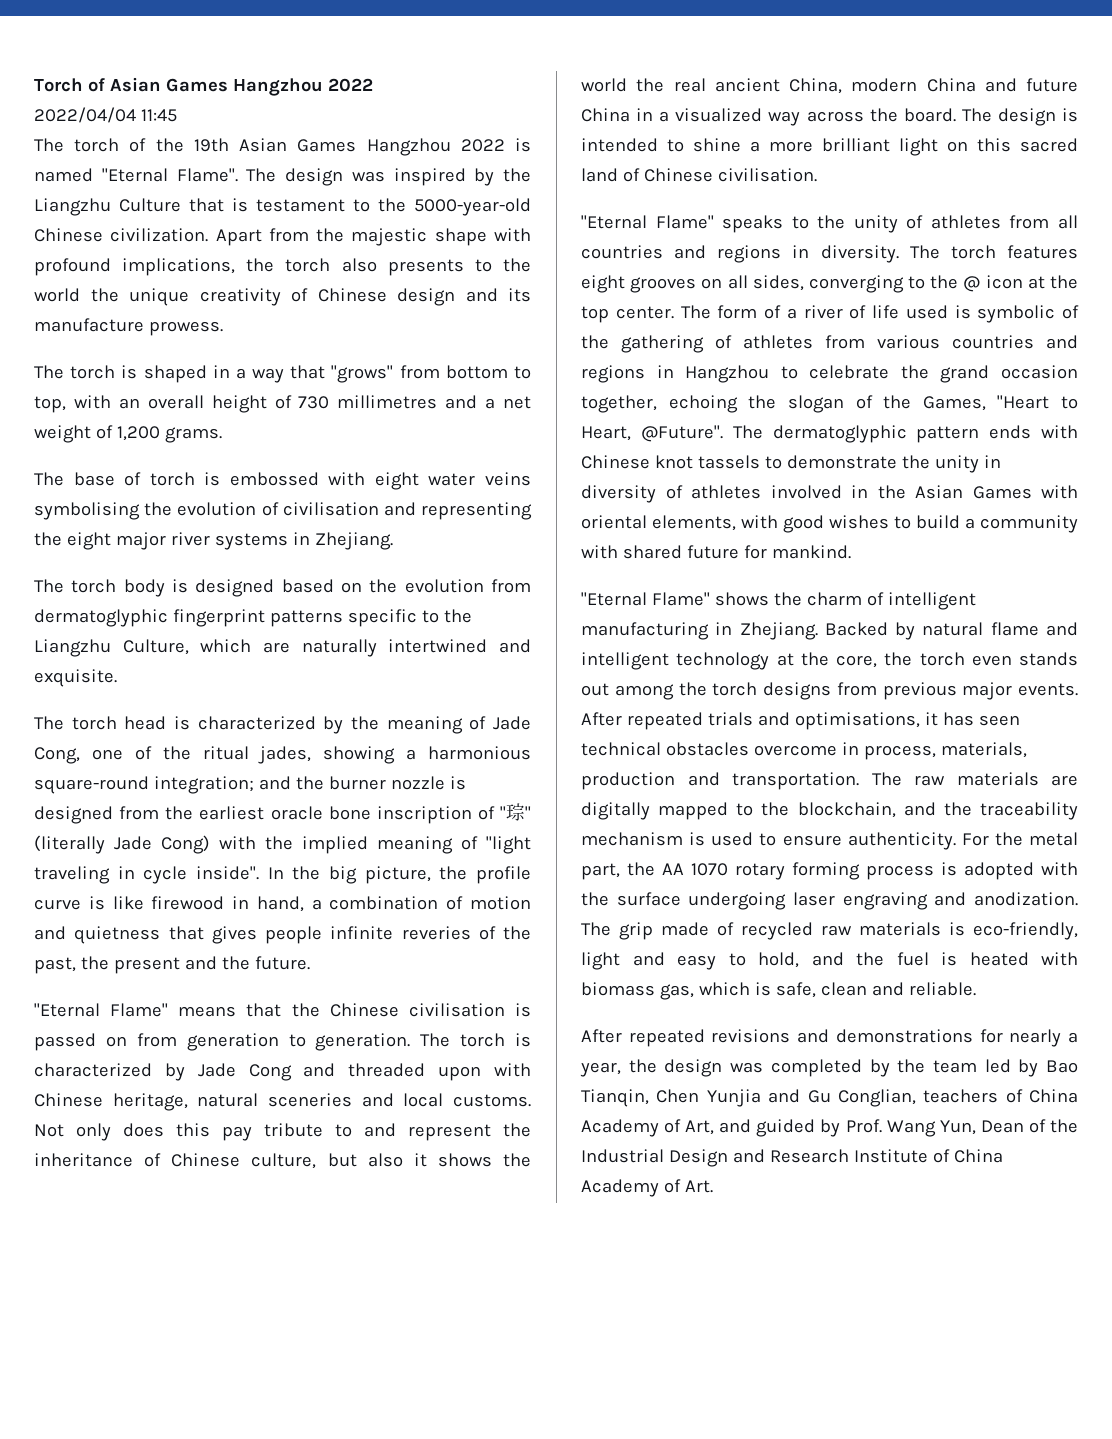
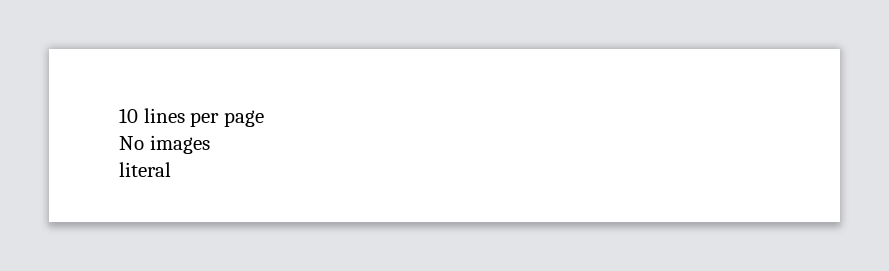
[34,77,373,96] [34,107,177,123] [34,138,531,156] [34,168,531,186] [34,198,531,216] [34,228,531,246] [34,258,532,276] [34,288,531,306] [34,318,223,336] [34,365,531,383] [34,395,531,413] [34,425,222,443] [34,472,531,490] [34,502,532,520] [34,532,393,550] [34,579,531,597] [34,609,472,627] [34,639,531,657] [34,669,117,687] [34,716,531,734] [34,746,531,764] [34,776,466,794] [34,803,531,824] [34,835,531,854] [34,866,531,884] [34,896,531,912] [34,926,531,944] [34,956,310,974] [34,1003,531,1017] [34,1033,531,1051] [34,1063,532,1081] [34,1093,531,1111] [34,1123,531,1141] [34,1153,531,1169] [581,78,1078,94] [581,108,1078,126] [581,138,1078,156] [581,168,817,182] [581,215,1078,233] [581,245,1078,263] [581,275,1078,293] [581,305,1079,323] [581,335,1078,353] [581,365,1078,383] [581,395,1078,413] [581,425,1078,443] [581,455,1001,473] [581,485,1078,503] [581,515,1078,533] [581,545,851,559] [581,592,976,610] [581,622,1078,640] [581,652,1078,670] [581,682,1078,700] [581,712,1020,730] [581,742,1027,760] [581,772,1078,790] [581,802,1078,820] [581,832,1078,850] [581,862,1078,880] [581,892,1078,910] [581,922,1078,940] [581,952,1078,970] [581,982,976,1000] [581,1029,1078,1047] [580,1059,1078,1077] [581,1089,1078,1107] [581,1119,1078,1137] [581,1149,1003,1167] [581,1179,713,1197] Torch of Asian Games Hangzhou 2022 // 2022/04/04 11:45 // The torch of the 19th Asian Games Hangzhou 2022 is named "Eternal Flame". The design was inspired by the Liangzhu Culture that is testament to the 5000-year-old Chinese civilization. Apart from the majestic shape with profound implications, the torch also presents to the world the unique creativity of Chinese design and its manufacture prowess. // The torch is shaped in a way that "grows" from bottom to top, with an overall height of 730 millimetres and a net weight of 1,200 grams. // The base of torch is embossed with eight water veins symbolising the evolution of civilisation and representing the eight major river systems in Zhejiang. // The torch body is designed based on the evolution from dermatoglyphic fingerprint patterns specific to the Liangzhu Culture, which are naturally intertwined and exquisite. // The torch head is characterized by the meaning of Jade Cong, one of the ritual jades, showing a harmonious square-round integration; and the burner nozzle is designed from the earliest oracle bone inscription of "琮" (literally Jade Cong) with the implied meaning of "light traveling in cycle inside". In the big picture, the profile curve is like firewood in hand, a combination of motion and quietness that gives people infinite reveries of the past, the present and the future. // "Eternal Flame" means that the Chinese civilisation is passed on from generation to generation. The torch is characterized by Jade Cong and threaded upon with Chinese heritage, natural sceneries and local customs. Not only does this pay tribute to and represent the inheritance of Chinese culture, but also it shows the world the real ancient China, modern China and future China in a visualized way across the board. The design is intended to shine a more brilliant light on this sacred land of Chinese civilisation. // "Eternal Flame" speaks to the unity of athletes from all countries and regions in diversity. The torch features eight grooves on all sides, converging to the @ icon at the top center. The form of a river of life used is symbolic of the gathering of athletes from various countries and regions in Hangzhou to celebrate the grand occasion together, echoing the slogan of the Games, "Heart to Heart, @Future". The dermatoglyphic pattern ends with Chinese knot tassels to demonstrate the unity in diversity of athletes involved in the Asian Games with oriental elements, with good wishes to build a community with shared future for mankind. // "Eternal Flame" shows the charm of intelligent manufacturing in Zhejiang. Backed by natural flame and intelligent technology at the core, the torch even stands out among the torch designs from previous major events. After repeated trials and optimisations, it has seen technical obstacles overcome in process, materials, production and transportation. The raw materials are digitally mapped to the blockchain, and the traceability mechanism is used to ensure authenticity. For the metal part, the AA 1070 rotary forming process is adopted with the surface undergoing laser engraving and anodization. The grip made of recycled raw materials is eco-friendly, light and easy to hold, and the fuel is heated with biomass gas, which is safe, clean and reliable. // After repeated revisions and demonstrations for nearly a year, the design was completed by the team led by Bao Tianqin, Chen Yunjia and Gu Conglian, teachers of China Academy of Art, and guided by Prof. Wang Yun, Dean of the Industrial Design and Research Institute of China Academy of Art. -> [119,108,264,127] [119,135,210,154] [119,162,171,177] 10 lines per page // No images // literal

